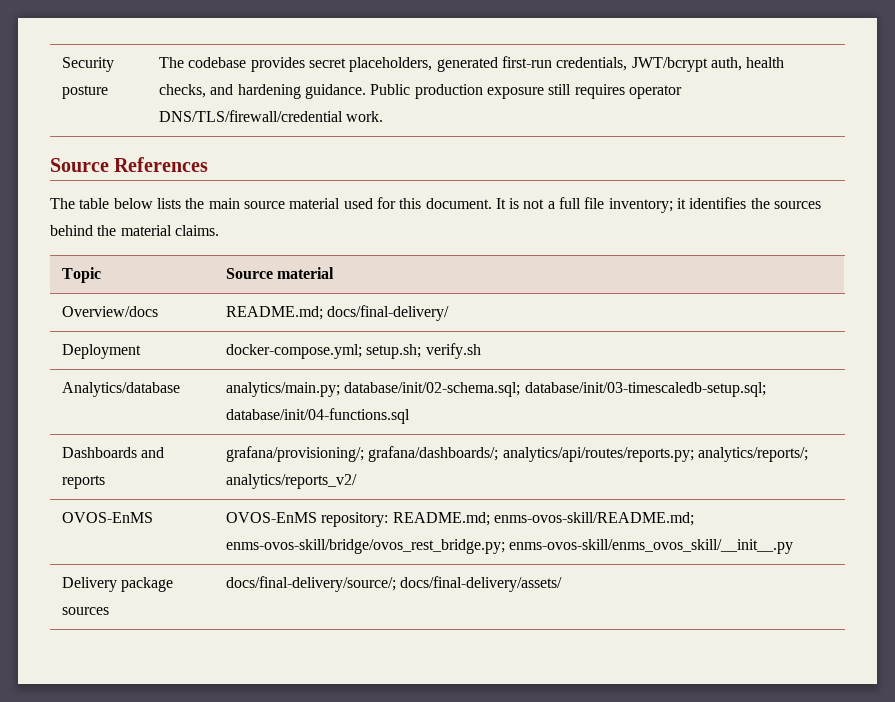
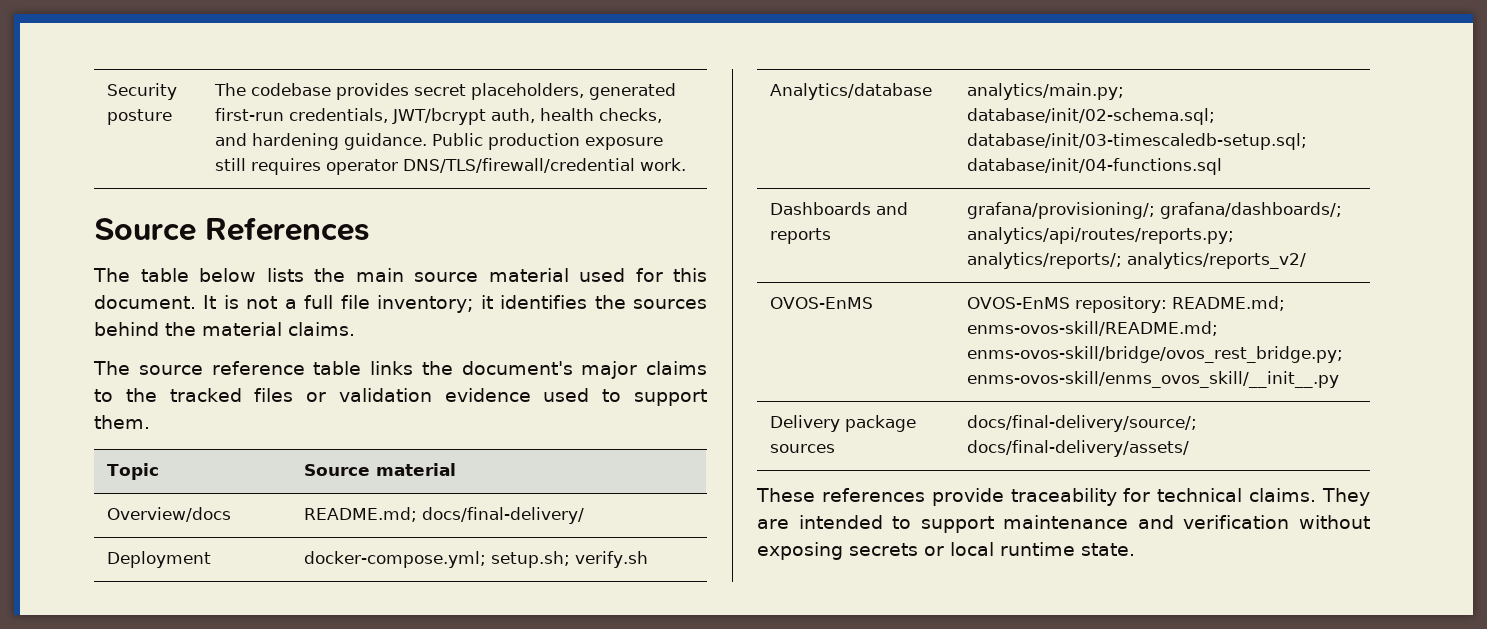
(219, 230) none -> [93,361,707,379] [94,388,708,406] [94,415,150,429] // The source reference table links the document's major claims to the tracked files or validation evidence used to support them.
(563, 584) none -> [756,488,1370,506] [757,515,1370,533] [757,542,1135,560] // These references provide traceability for technical claims. They are intended to support maintenance and verification without exposing secrets or local runtime state.

